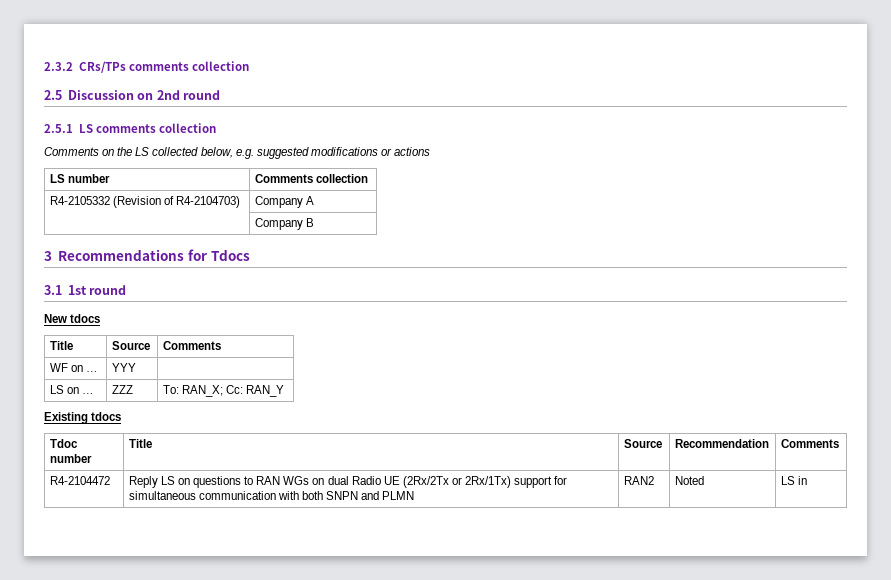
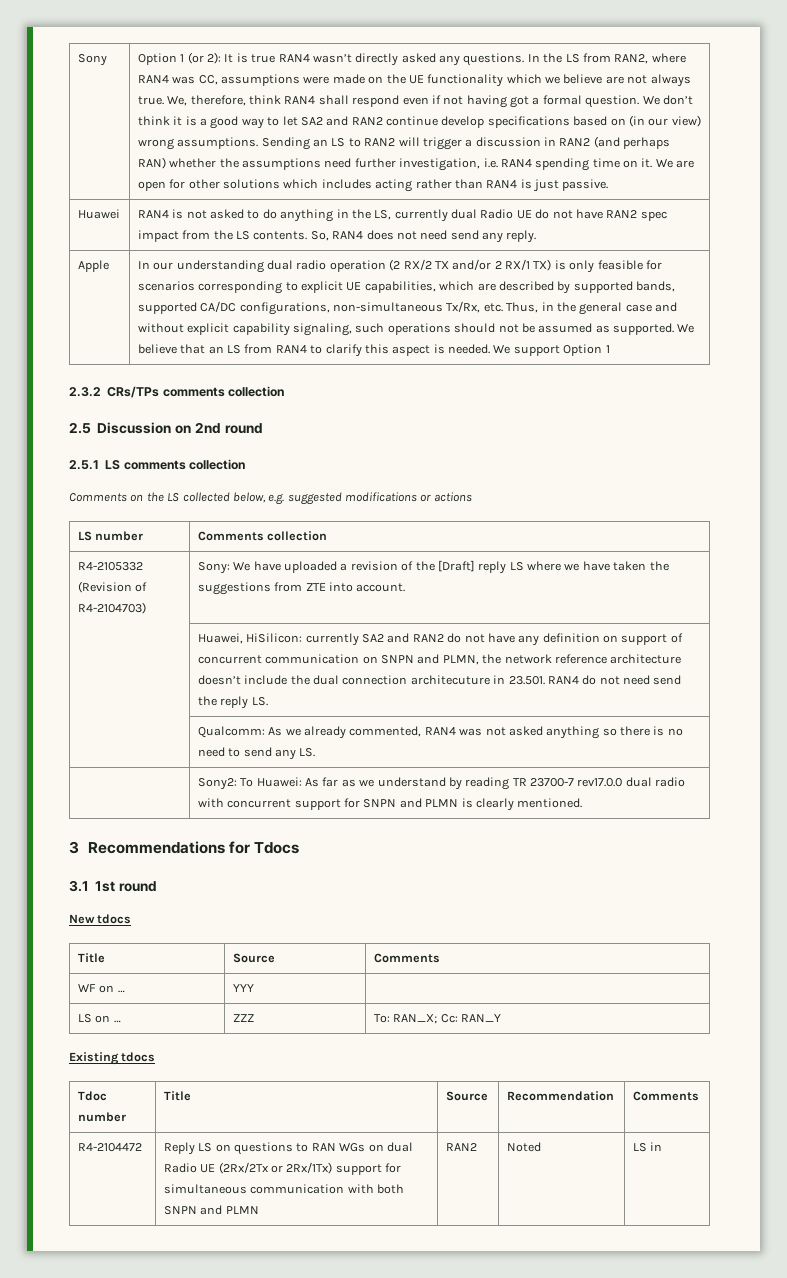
(44, 66) none -> [77,54,107,66] [137,52,686,66] [137,74,691,87] [137,95,693,108] [137,115,701,129] [137,136,671,150] [137,157,695,171] [137,179,609,192] [77,209,120,219] [137,209,667,222] [137,230,537,243] [77,260,109,272] [137,259,662,273] [137,281,676,294] [137,301,678,315] [137,323,695,336] [137,344,610,357] Sony | Option 1 (or 2): It is true RAN4 wasn’t directly asked any questions. In the LS from RAN2, where RAN4 was CC, assumptions were made on the UE functionality which we believe are not always true. We, therefore, think RAN4 shall respond even if not having got a formal question. We don’t think it is a good way to let SA2 and RAN2 continue develop specifications based on (in our view) wrong assumptions. Sending an LS to RAN2 will trigger a discussion in RAN2 (and perhaps RAN) whether the assumptions need further investigation, i.e. RAN4 spending time on it. We are open for other solutions which includes acting rather than RAN4 is just passive. // Huawei | RAN4 is not asked to do anything in the LS, currently dual Radio UE do not have RAN2 spec impact from the LS contents. So, RAN4 does not need send any reply. // Apple | In our understanding dual radio operation (2 RX/2 TX and/or 2 RX/1 TX) is only feasible for scenarios corresponding to explicit UE capabilities, which are described by supported bands, supported CA/DC configurations, non-simultaneous Tx/Rx, etc. Thus, in the general case and without explicit capability signaling, such operations should not be assumed as supported. We believe that an LS from RAN4 to clarify this aspect is needed. We support Option 1 //
[254,196,314,208] [254,218,314,230] Company A // | Company B -> [197,560,669,574] [197,582,406,595] [197,633,683,646] [197,654,682,665] [197,675,682,685] [197,696,268,709] [197,726,683,739] [197,747,316,760] [197,777,686,790] [197,798,583,811] Sony: We have uploaded a revision of the [Draft] reply LS where we have taken the suggestions from ZTE into account. // | Huawei, HiSilicon: currently SA2 and RAN2 do not have any definition on support of concurrent communication on SNPN and PLMN, the network reference architecture doesn’t include the dual connection architecuture in 23.501. RAN4 do not need send the reply LS. // | Qualcomm: As we already commented, RAN4 was not asked anything so there is no need to send any LS. // | Sony2: To Huawei: As far as we understand by reading TR 23700-7 rev17.0.0 dual radio with concurrent support for SNPN and PLMN is clearly mentioned.

